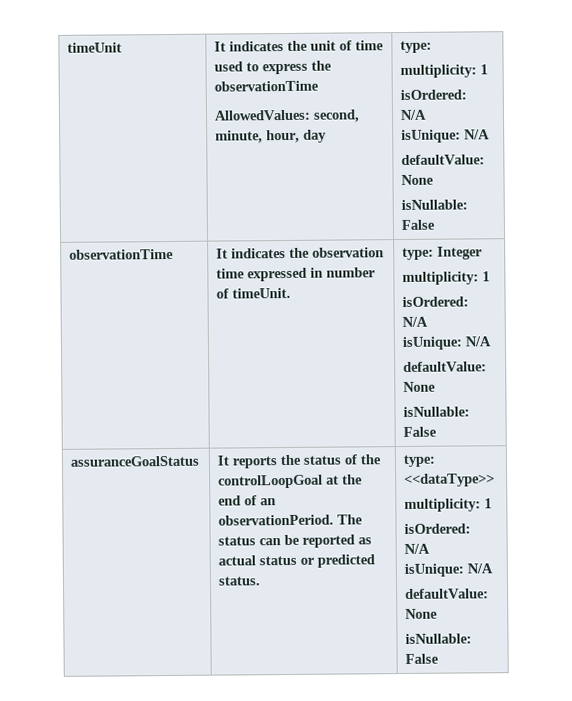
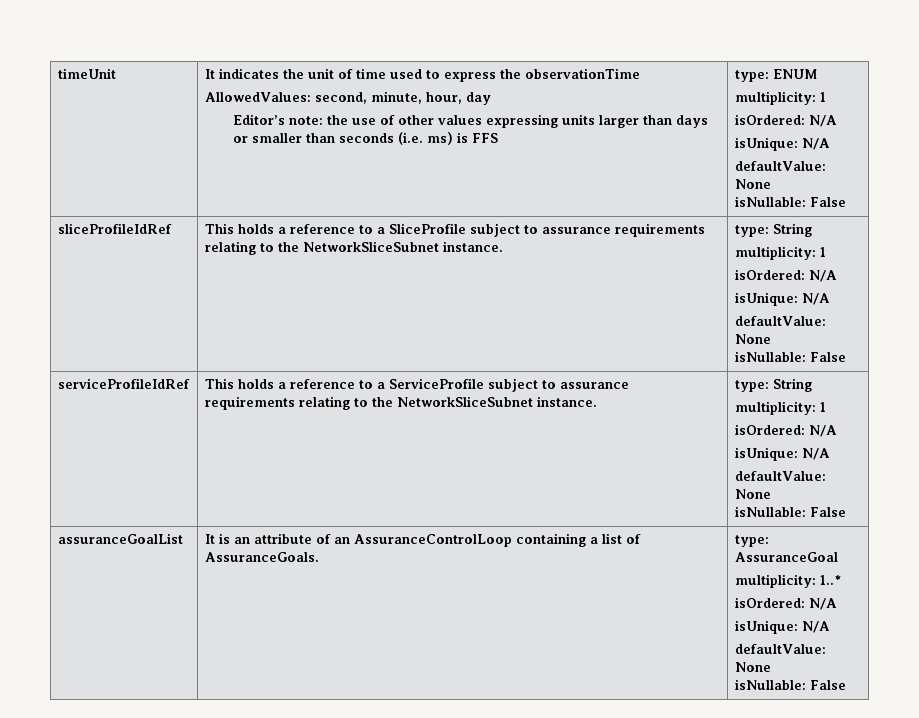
[400,40,433,54] | type: -> [232,114,708,128] [232,132,498,145] [734,69,817,82] // Editor’s note: the use of other values expressing units larger than days or smaller than seconds (i.e. ms) is FFS | type: ENUM
[69,248,175,260] [216,247,385,259] [216,267,377,282] [216,287,292,299] [402,246,484,261] observationTime | It indicates the observation time expressed in number of timeUnit. | type: Integer -> [57,223,172,234] [204,223,705,237] [204,241,503,255] [734,223,812,237] sliceProfileIdRef | This holds a reference to a SliceProfile subject to assurance requirements relating to the NetworkSliceSubnet instance. | type: String
[70,455,200,467] [217,454,382,469] [218,474,364,489] [218,495,277,506] [218,514,364,526] [218,534,373,548] [218,554,376,568] [218,576,262,586] [403,454,436,467] [404,473,496,487] assuranceGoalStatus | It reports the status of the controlLoopGoal at the end of an observationPeriod. The status can be reported as actual status or predicted status. | type: <<dataType>> -> [57,378,190,389] [204,378,629,392] [204,396,597,410] [734,378,812,392] serviceProfileIdRef | This holds a reference to a ServiceProfile subject to assurance requirements relating to the NetworkSliceSubnet instance. | type: String
(440, 658) none -> [57,533,183,544] [204,533,641,547] [204,552,319,562] [734,535,769,547] [734,552,838,562] [734,574,841,588] [734,597,837,610] [734,620,830,634] [734,644,826,654] [734,662,771,672] [734,679,846,690] // assuranceGoalList | It is an attribute of an AssuranceControlLoop containing a list of AssuranceGoals. | type: AssuranceGoal // multiplicity: 1..* // isOrdered: N/A // isUnique: N/A // defaultValue: None // isNullable: False

